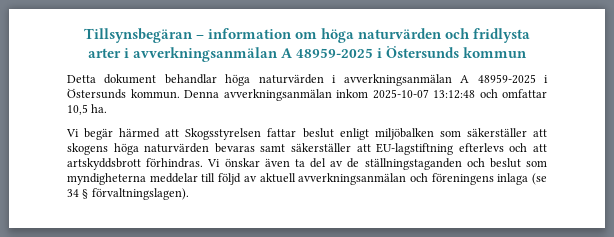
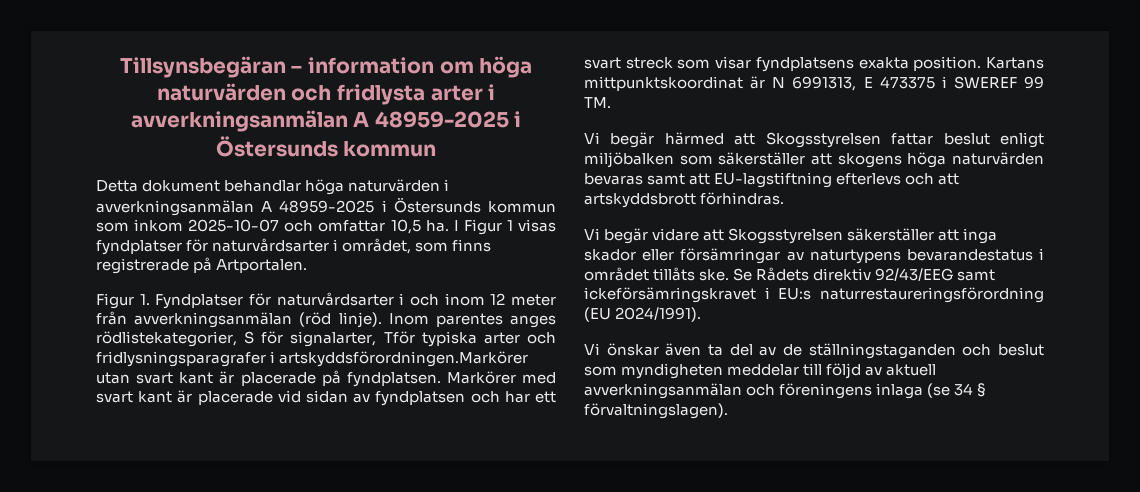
[130,89,332,101] kommun. Denna avverkningsanmälan -> [487,201,556,213] [96,222,129,232] kommun som
[433,90,475,99] 13:12:48 -> (280, 225) none
(108, 108) none -> [453,219,557,235] [96,238,492,255] [96,257,308,274] [96,292,556,309] [96,311,556,328] [96,331,557,347] [96,351,529,367] [96,370,556,387] [96,390,556,406] [584,56,1044,72] [584,76,1044,91] [584,97,611,108] I Figur 1 visas fyndplatser för naturvårdsarter i området, som finns registrerade på Artportalen. // Figur 1. Fyndplatser för naturvårdsarter i och inom 12 meter från avverkningsanmälan (röd linje). Inom parentes anges rödlistekategorier, S för signalarter, Tför typiska arter och fridlysningsparagrafer i artskyddsförordningen.Markörer utan svart kant är placerade på fyndplatsen. Markörer med svart kant är placerade vid sidan av fyndplatsen och har ett svart streck som visar fyndplatsens exakta position. Kartans mittpunktskoordinat är N 6991313, E 473375 i SWEREF 99 TM.
[291,143,351,152] säkerställer -> (686, 179) none
(204, 163) none -> [584,228,998,244] [584,248,1044,264] [584,267,996,281] [584,287,1044,303] [584,307,702,322] // Vi begär vidare att Skogsstyrelsen säkerställer att inga skador eller försämringar av naturtypens bevarandestatus i området tillåts ske. Se Rådets direktiv 92/43/EEG samt ickeförsämringskravet i EU:s naturrestaureringsförordning (EU 2024/1991). //
[67,173,146,185] myndigheterna -> [621,363,724,379] myndigheten

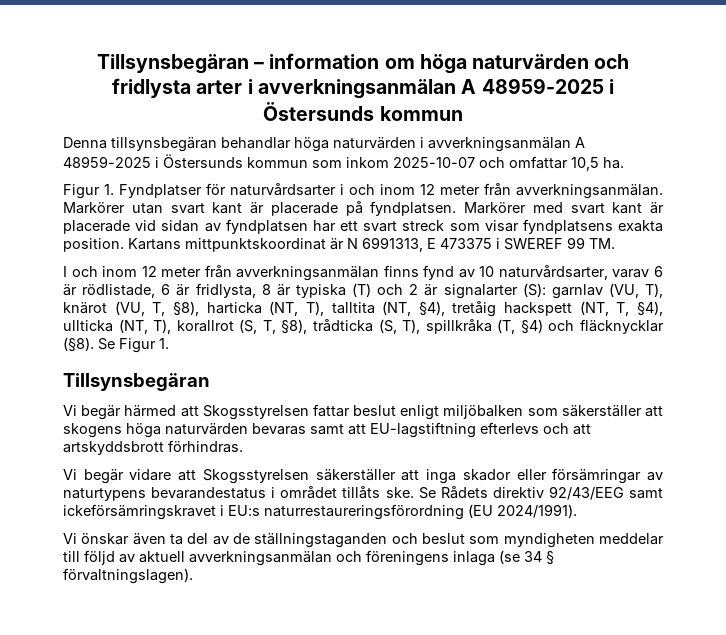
[96,180,221,192] Detta dokument -> [63,137,217,152] Denna tillsynsbegäran
[453,219,557,235] [96,238,492,255] [96,257,308,274] I Figur 1 visas fyndplatser för naturvårdsarter i området, som finns registrerade på Artportalen. -> (624, 163) none
[134,312,556,328] [96,331,557,347] [96,351,529,367] avverkningsanmälan (röd linje). Inom parentes anges rödlistekategorier, S för signalarter, Tför typiska arter och fridlysningsparagrafer i artskyddsförordningen.Markörer -> [516,184,663,199] [63,202,125,214] avverkningsanmälan. Markörer
[470,391,500,403] och -> (308, 226) none
(611, 102) none -> [63,265,663,281] [63,283,663,299] [63,301,663,317] [63,319,664,334] [63,337,169,353] [63,373,210,391] // I och inom 12 meter från avverkningsanmälan finns fynd av 10 naturvårdsarter, varav 6 är rödlistade, 6 är fridlysta, 8 är typiska (T) och 2 är signalarter (S): garnlav (VU, T), knärot (VU, T, §8), harticka (NT, T), talltita (NT, §4), tretåig hackspett (NT, T, §4), ullticka (NT, T), korallrot (S, T, §8), trådticka (S, T), spillkråka (T, §4) och fläcknycklar (§8). Se Figur 1. // Tillsynsbegäran

